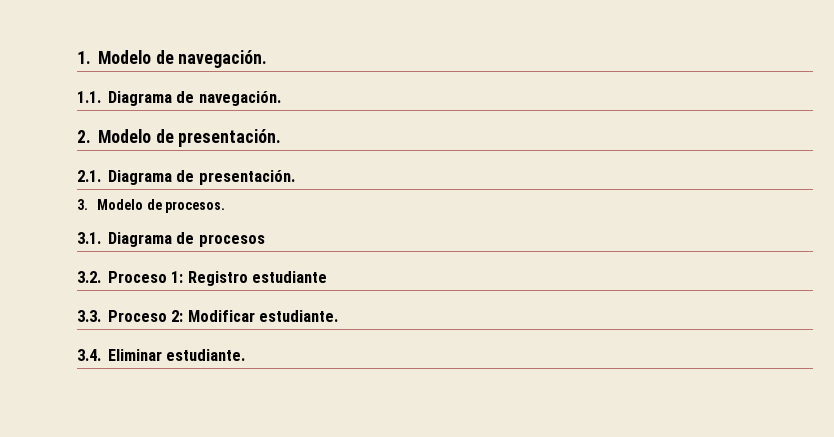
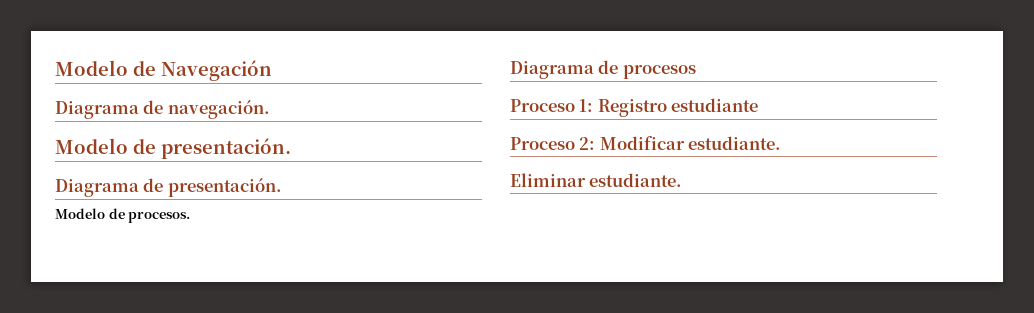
[77,50,268,68] [77,91,101,103] 1. Modelo de navegación. // 1.1. -> [55,60,272,81] Modelo de Navegación //
[77,130,91,143] 2. -> (270, 109) none
[77,170,101,182] 2.1. -> (291, 148) none
[77,199,88,210] 3. -> (282, 187) none
[77,232,101,244] 3.1. -> (191, 217) none
[77,271,101,283] 3.2. -> (696, 72) none
[77,310,101,322] 3.3. -> (759, 105) none
[77,349,101,361] 3.4. -> (782, 143) none

